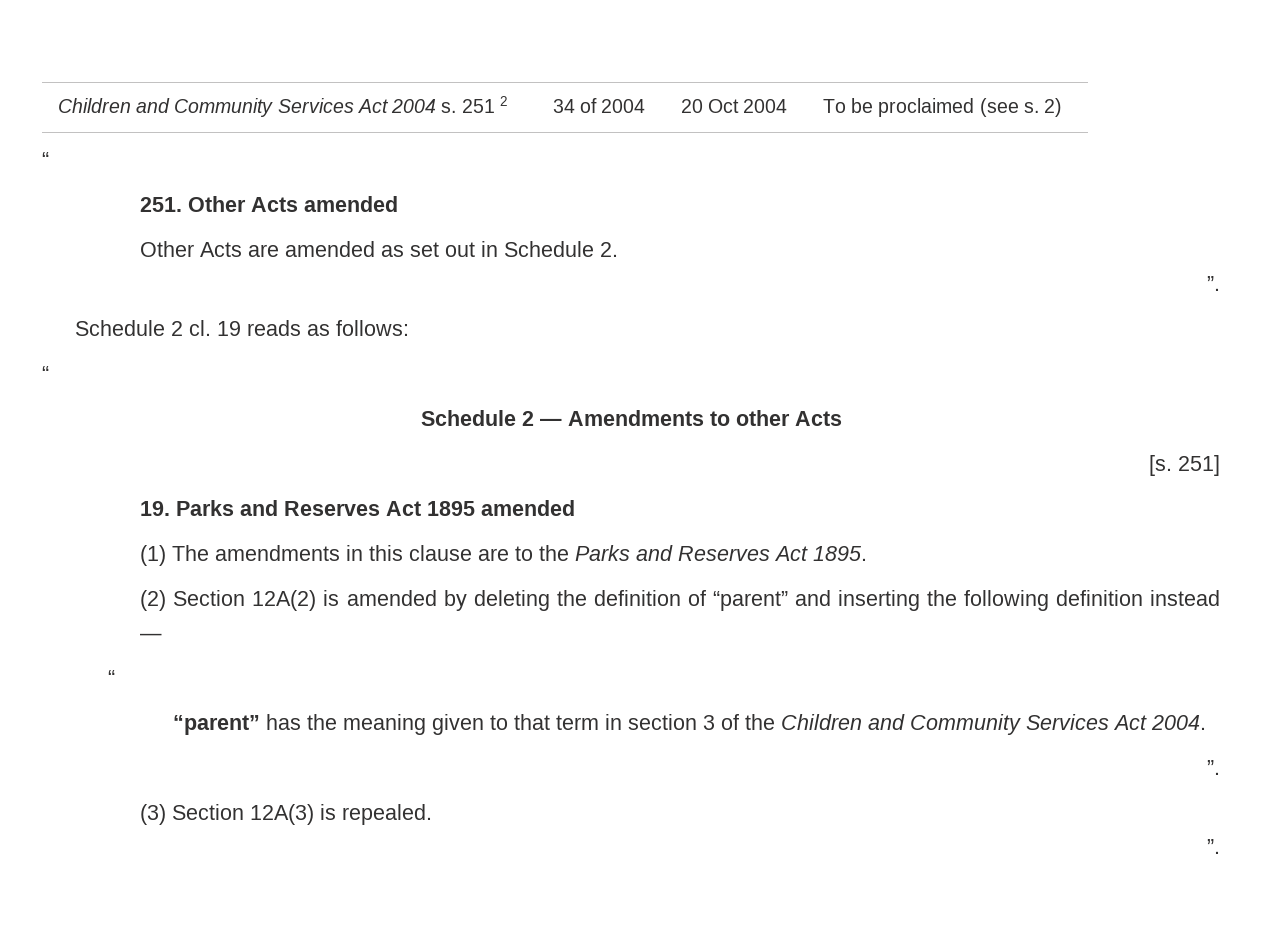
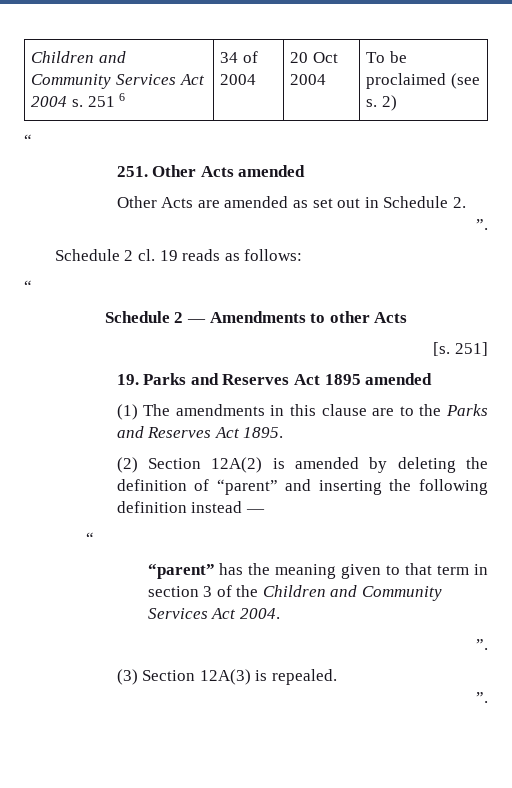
[499,96,508,106] 2 -> [119,93,126,101] 6

